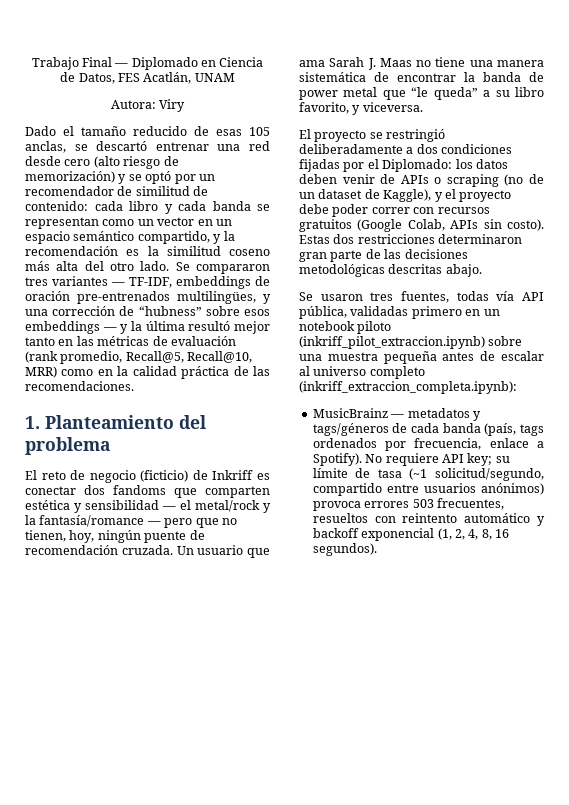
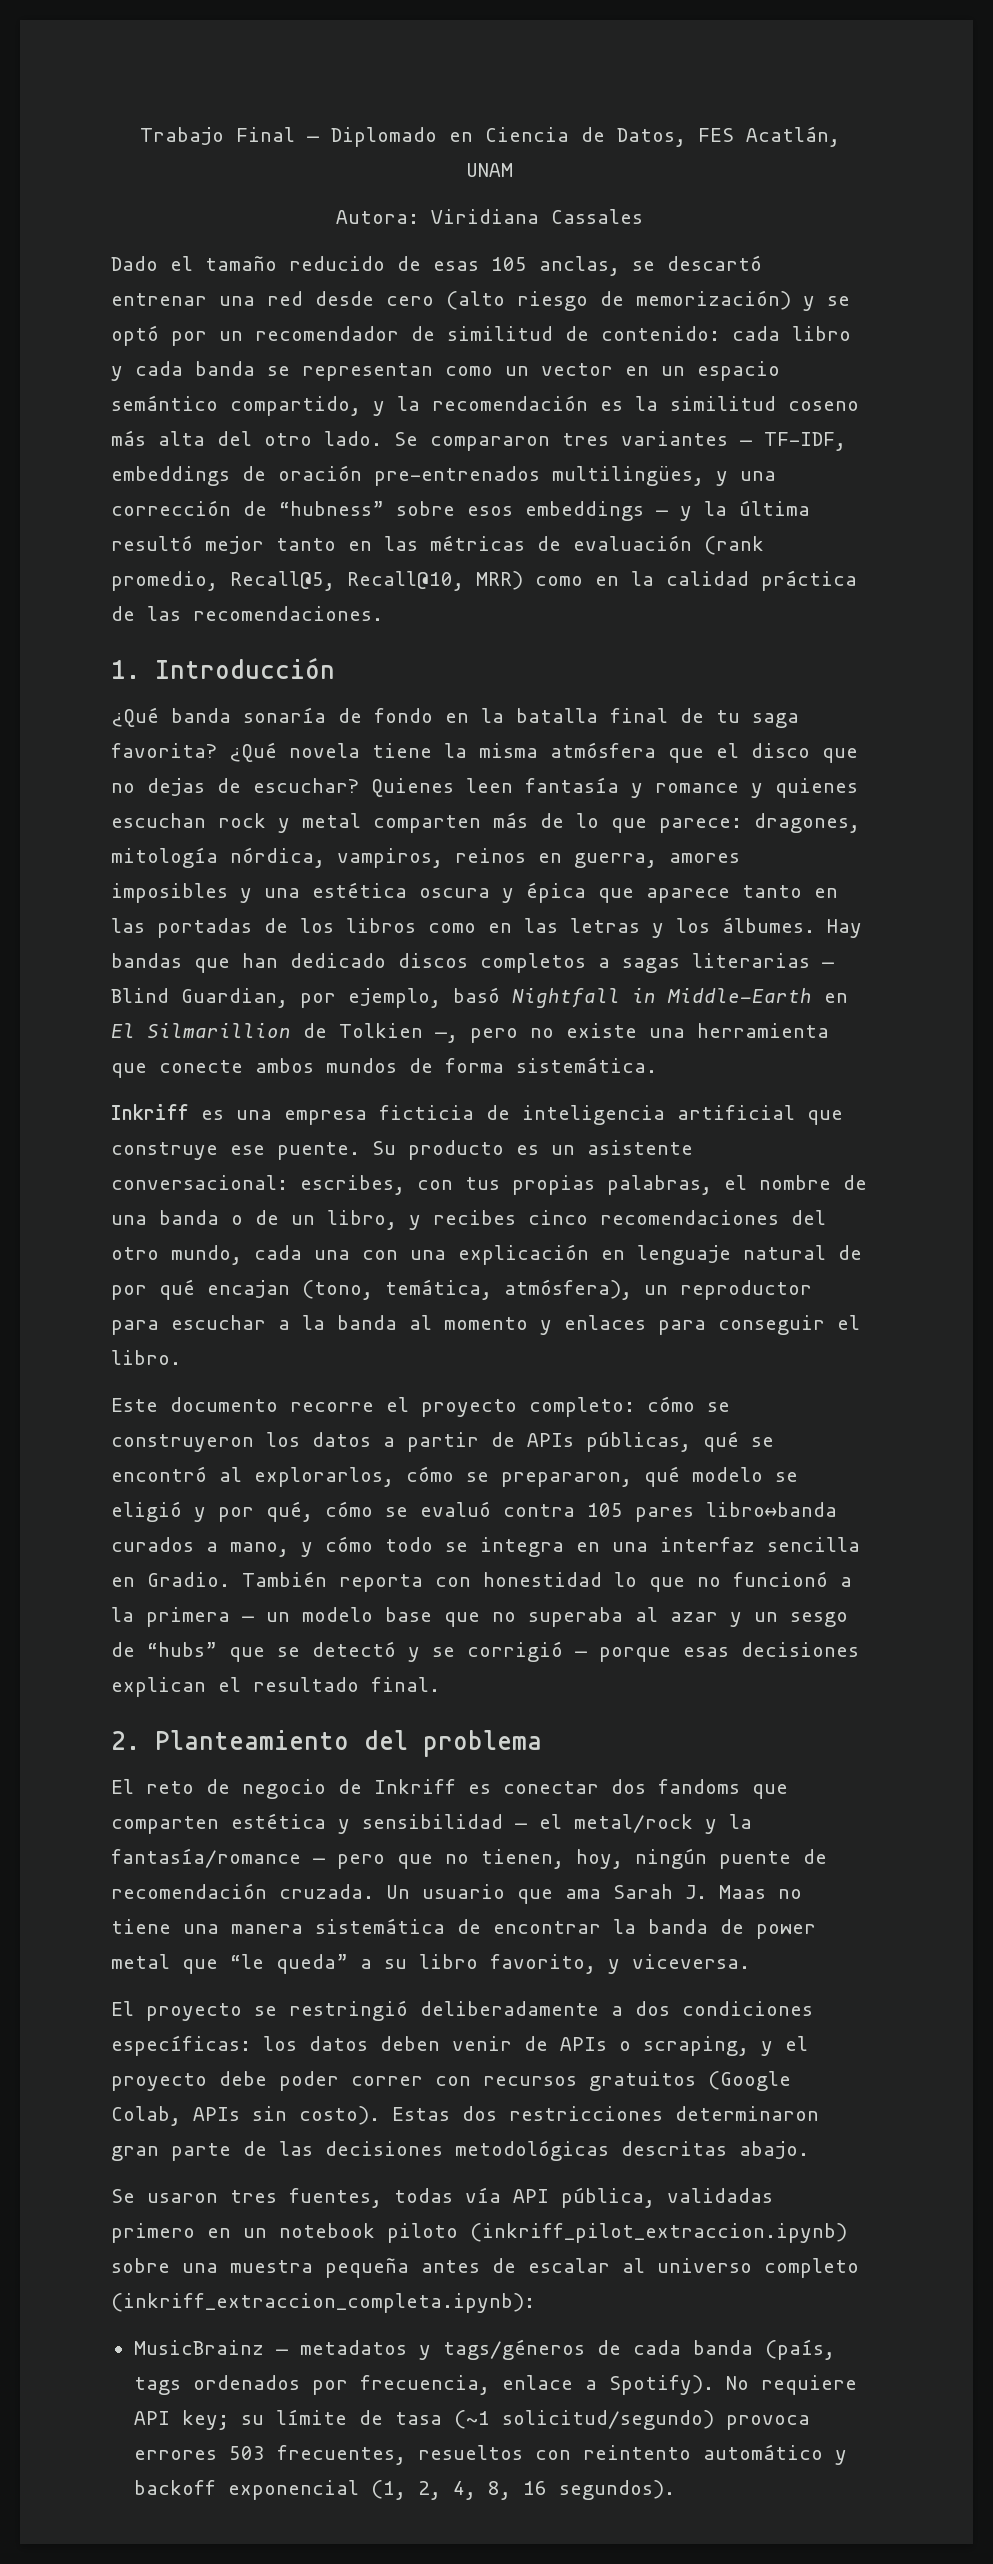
[159,99,186,112] Viry -> [431,209,643,224] Viridiana Cassales
(40, 422) none -> [155,657,335,679] [111,707,799,728] [111,742,858,763] [111,777,858,798] [111,812,860,833] [111,847,740,868] [111,882,838,903] [111,917,862,938] [111,953,834,973] [111,987,848,1008] [111,1023,829,1043] [111,1057,657,1078] [111,1104,843,1125] [111,1140,693,1160] [111,1175,867,1195] [111,1210,826,1230] [111,1244,862,1265] [111,1279,812,1300] [111,1315,860,1335] [111,1350,181,1365] [111,1396,730,1417] [111,1431,774,1452] [111,1466,798,1487] [111,1501,837,1522] [111,1536,860,1557] [111,1571,852,1592] [111,1607,848,1627] [111,1641,859,1662] [111,1677,440,1697] [111,1731,140,1750] Introducción // ¿Qué banda sonaría de fondo en la batalla final de tu saga favorita? ¿Qué novela tiene la misma atmósfera que el disco que no dejas de escuchar? Quienes leen fantasía y romance y quienes escuchan rock y metal comparten más de lo que parece: dragones, mitología nórdica, vampiros, reinos en guerra, amores imposibles y una estética oscura y épica que aparece tanto en las portadas de los libros como en las letras y los álbumes. Hay bandas que han dedicado discos completos a sagas literarias — Blind Guardian, por ejemplo, basó Nightfall in Middle-Earth en El Silmarillion de Tolkien —, pero no existe una herramienta que conecte ambos mundos de forma sistemática. // Inkriff es una empresa ficticia de inteligencia artificial que construye ese puente. Su producto es un asistente conversacional: escribes, con tus propias palabras, el nombre de una banda o de un libro, y recibes cinco recomendaciones del otro mundo, cada una con una explicación en lenguaje natural de por qué encajan (tono, temática, atmósfera), un reproductor para escuchar a la banda al momento y enlaces para conseguir el libro. // Este documento recorre el proyecto completo: cómo se construyeron los datos a partir de APIs públicas, qué se encontró al explorarlos, cómo se prepararon, qué modelo se eligió y por qué, cómo se evaluó contra 105 pares libro↔banda curados a mano, y cómo todo se integra en una interfaz sencilla en Gradio. También reporta con honestidad lo que no funcionó a la primera — un modelo base que no superaba al azar y un sesgo de “hubs” que se detectó y se corrigió — porque esas decisiones explican el resultado final. // 2.
[140,470,189,482] (ficticio) -> (326, 1789) none
[299,159,453,172] fijadas por el Diplomado: -> [111,2035,251,2056] específicas:
[446,174,544,187] [299,189,432,202] scraping (no de un dataset de Kaggle), -> [643,2036,749,2056] scraping,
[435,468,544,481] [312,483,544,496] solicitud/segundo, compartido entre usuarios anónimos) -> [501,2410,714,2430] solicitud/segundo)

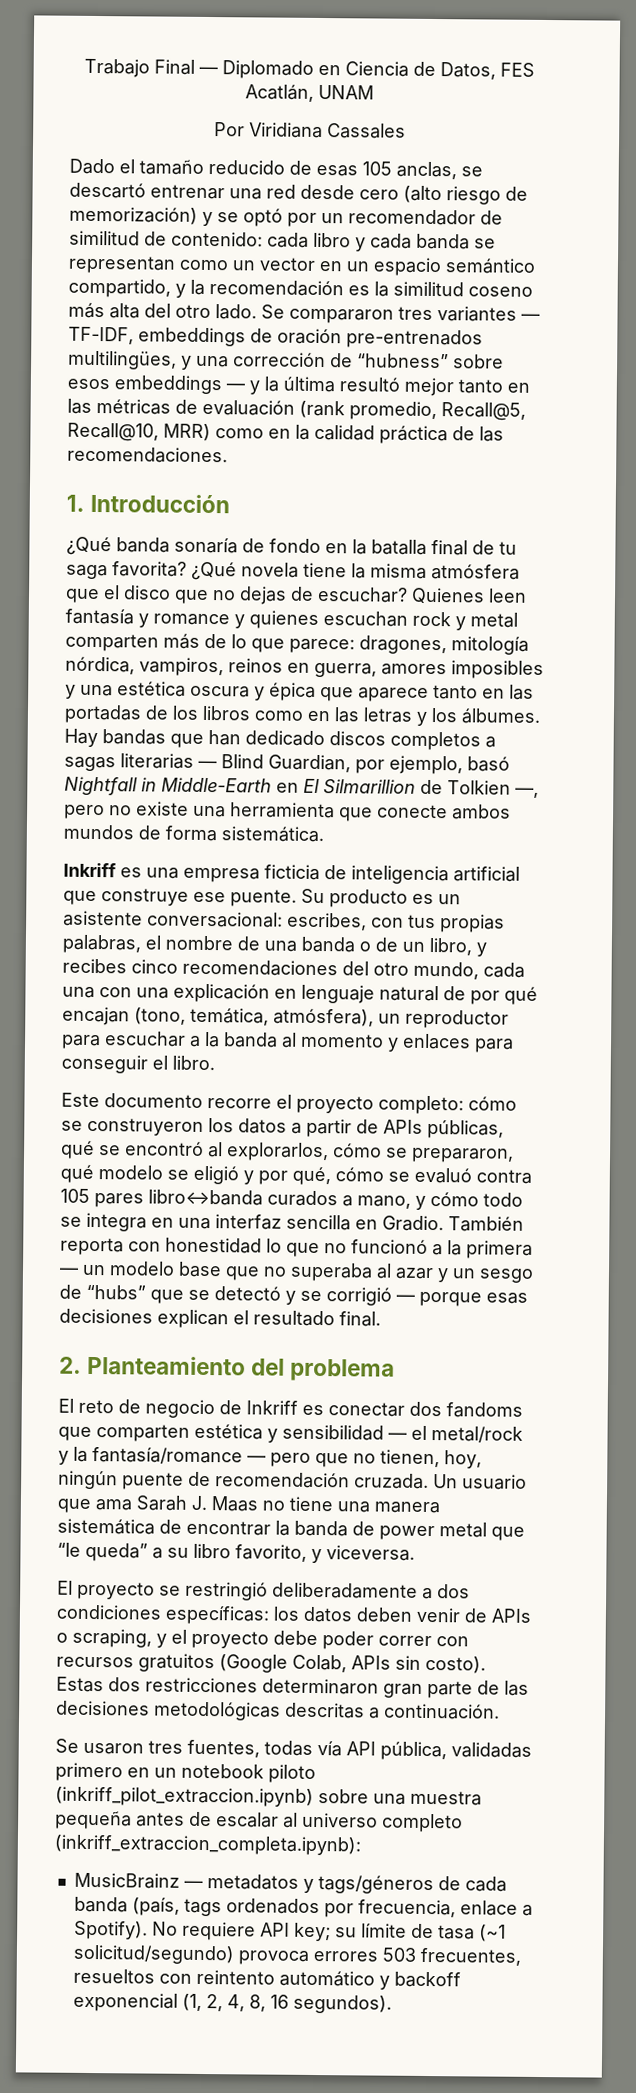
[336,210,419,224] Autora: -> [213,122,245,137] Por
[739,2141,809,2159] abajo. -> [369,1703,500,1720] a continuación.

